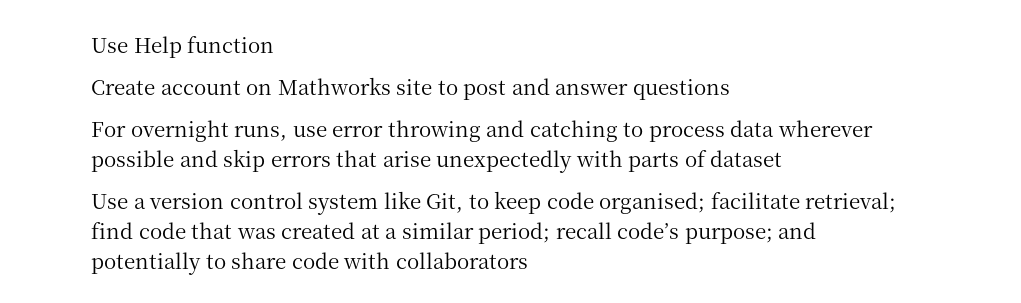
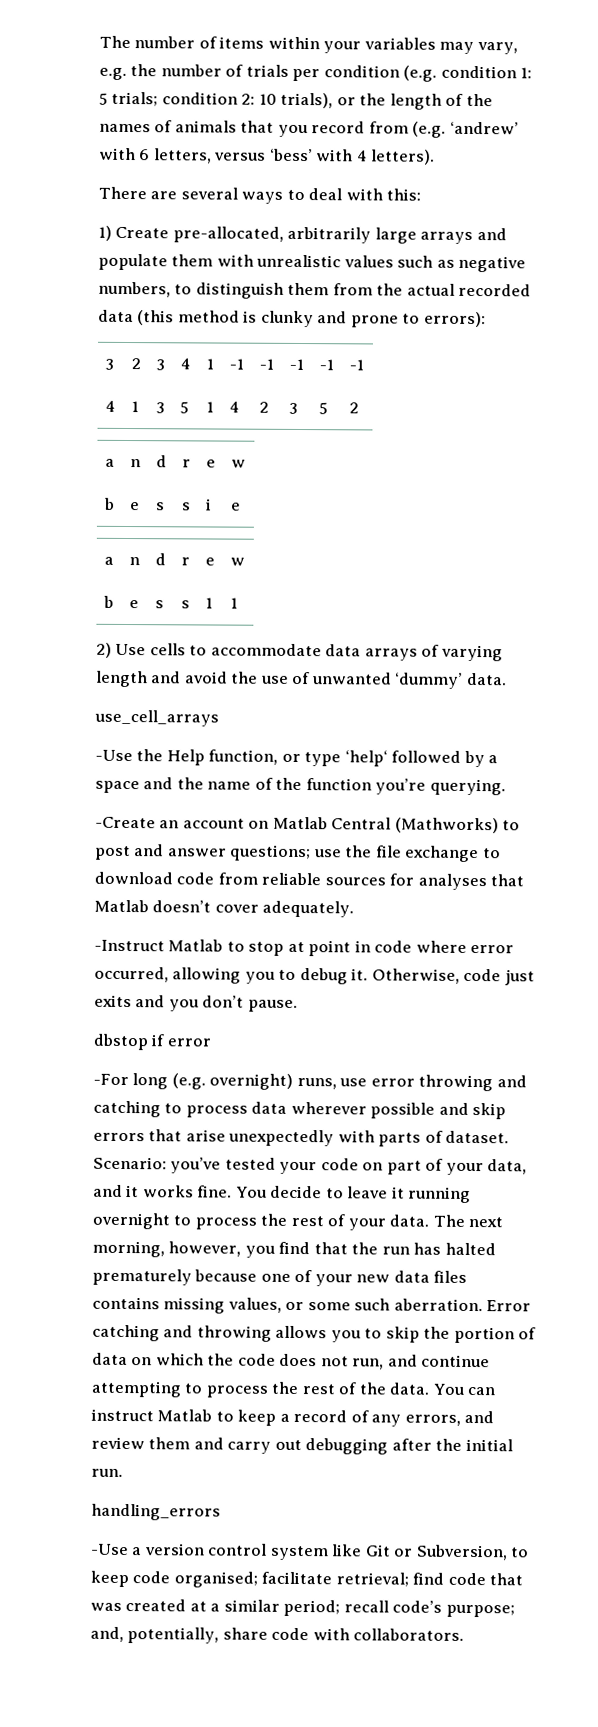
[91,36,275,58] [91,77,730,100] [91,120,229,142] Use Help function // Create account on Mathworks site to post and answer questions // For overnight -> [99,35,518,55] [99,64,533,82] [99,91,493,110] [99,120,519,138] [99,147,436,165] [98,186,422,204] [98,225,507,244] [98,253,527,273] [98,281,532,299] [98,309,486,328] [104,358,114,370] [130,358,141,370] [155,359,165,371] [179,358,191,370] [205,358,214,370] [228,358,244,370] [258,358,274,370] [288,358,304,371] [318,359,334,371] [348,359,364,371] [104,400,116,412] [130,401,139,413] [155,402,165,414] [179,401,189,414] [205,401,214,413] [228,401,240,413] [258,401,269,413] [288,402,298,414] [318,402,328,415] [348,402,359,414] [104,458,115,467] [129,459,141,468] [155,455,167,468] [181,459,191,468] [205,459,216,468] [230,459,246,468] [103,497,115,510] [129,502,140,511] [155,502,165,511] [181,502,191,511] [205,498,212,511] [230,502,241,511] [103,556,114,565] [128,557,140,566] [154,553,166,566] [180,557,190,566] [204,557,215,566] [229,557,245,566] [102,595,114,608] [128,600,139,609] [154,600,164,609] [180,600,190,609] [204,597,213,609] [229,597,238,609] [96,642,503,662] [96,670,507,689] [94,709,219,727] [95,749,499,768] [95,777,506,796] [95,816,521,834] [95,844,501,863] [94,871,525,891] [94,899,355,918] [94,939,515,957] [94,966,535,986] [94,994,298,1012] [93,1033,211,1051] [93,1073,294,1090] The number of items within your variables may vary, e.g. the number of trials per condition (e.g. condition 1: 5 trials; condition 2: 10 trials), or the length of the names of animals that you record from (e.g. ‘andrew’ with 6 letters, versus ‘bess’ with 4 letters). // There are several ways to deal with this: // 1) Create pre-allocated, arbitrarily large arrays and populate them with unrealistic values such as negative numbers, to distinguish them from the actual recorded data (this method is clunky and prone to errors): // 3 | 2 | 3 | 4 | 1 | -1 | -1 | -1 | -1 | -1 // 4 | 1 | 3 | 5 | 1 | 4 | 2 | 3 | 5 | 2 // a | n | d | r | e | w // b | e | s | s | i | e // a | n | d | r | e | w // b | e | s | s | 1 | 1 // 2) Use cells to accommodate data arrays of varying length and avoid the use of unwanted ‘dummy’ data. // use_cell_arrays // -Use the Help function, or type ‘help‘ followed by a space and the name of the function you’re querying. // -Create an account on Matlab Central (Mathworks) to post and answer questions; use the file exchange to download code from reliable sources for analyses that Matlab doesn’t cover adequately. // -Instruct Matlab to stop at point in code where error occurred, allowing you to debug it. Otherwise, code just exits and you don’t pause. // dbstop if error // -For long (e.g. overnight)
[710,150,783,167] [91,194,128,209] dataset // Use -> [445,1130,510,1144] [93,1156,528,1176] [93,1184,472,1203] [92,1212,504,1231] [92,1240,496,1258] [92,1268,468,1287] [92,1296,532,1314] [92,1324,537,1344] [92,1352,491,1370] [91,1380,496,1398] [91,1408,495,1427] [91,1436,513,1455] [91,1468,123,1477] [91,1503,221,1521] [91,1543,129,1556] dataset. Scenario: you’ve tested your code on part of your data, and it works fine. You decide to leave it running overnight to process the rest of your data. The next morning, however, you find that the run has halted prematurely because one of your new data files contains missing values, or some such aberration. Error catching and throwing allows you to skip the portion of data on which the code does not run, and continue attempting to process the rest of the data. You can instruct Matlab to keep a record of any errors, and review them and carry out debugging after the initial run. // handling_errors // -Use
[426,193,464,213] Git, -> [365,1544,508,1561] Git or Subversion,
[778,222,817,239] [91,252,226,275] and potentially to -> [90,1626,220,1644] and, potentially,
[395,252,528,269] collaborators -> [353,1628,465,1641] collaborators.

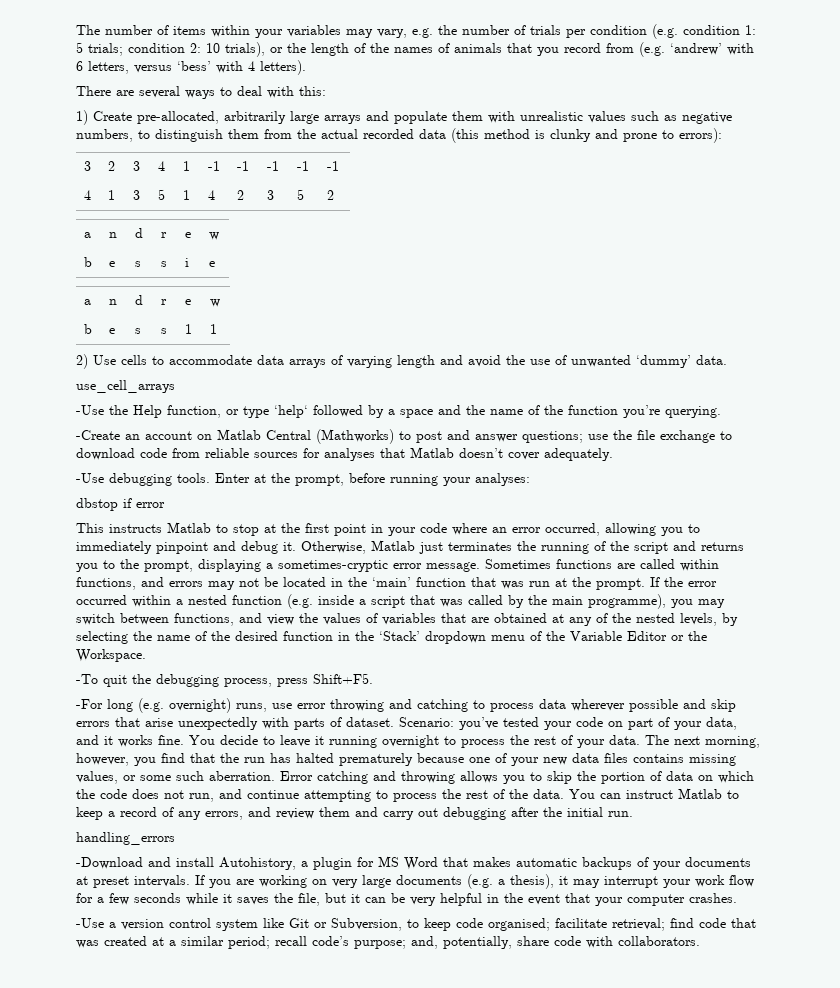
[94,939,165,952] -Instruct -> [76,473,530,486] [76,498,165,511] [76,523,162,533] -Use debugging tools. Enter at the prompt, before running your analyses: // dbstop if error // This instructs
(305, 947) none -> [281,523,329,533] the first
(371, 946) none -> [388,527,416,536] your
(467, 946) none -> [492,527,507,533] an
[299,968,535,986] [94,994,298,1012] [93,1033,211,1051] debug it. Otherwise, code just exits and you don’t pause. // dbstop if error -> [76,540,744,554] [76,559,719,572] [76,577,717,590] [76,594,725,609] [76,613,738,626] [76,631,707,644] [76,649,146,662] [76,673,373,687] immediately pinpoint and debug it. Otherwise, Matlab just terminates the running of the script and returns you to the prompt, displaying a sometimes-cryptic error message. Sometimes functions are called within functions, and errors may not be located in the ‘main’ function that was run at the prompt. If the error occurred within a nested function (e.g. inside a script that was called by the main programme), you may switch between functions, and view the values of variables that are obtained at any of the nested levels, by selecting the name of the desired function in the ‘Stack’ dropdown menu of the Variable Editor or the Workspace. // -To quit the debugging process, press Shift+F5.
(221, 1512) none -> [76,856,751,870] [76,874,754,889] [76,893,737,906] // -Download and install Autohistory, a plugin for MS Word that makes automatic backups of your documents at preset intervals. If you are working on very large documents (e.g. a thesis), it may interrupt your work flow for a few seconds while it saves the file, but it can be very helpful in the event that your computer crashes.

